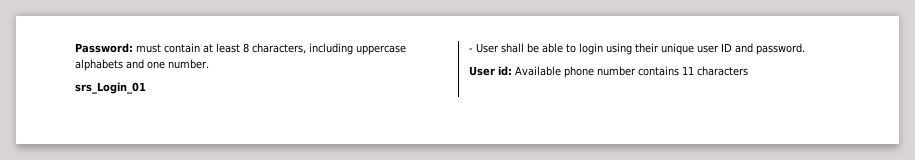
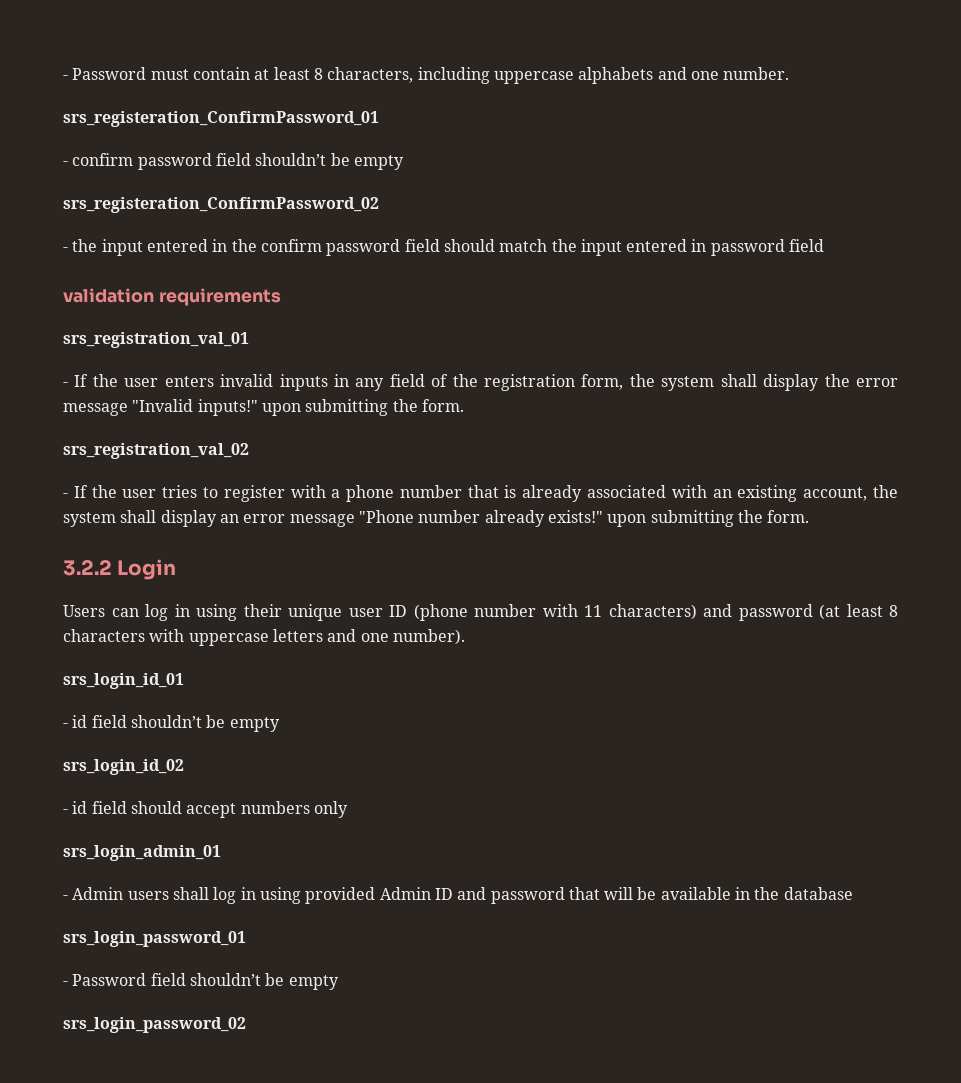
[75,43,133,53] Password: -> [63,67,147,80] - Password
[75,82,146,94] [469,43,603,55] srs_Login_01 // - User shall be able to login -> [63,111,379,127] [63,153,404,170] [63,197,379,213] [63,239,825,256] [63,288,281,306] [63,332,249,348] [63,374,899,391] [63,399,464,416] [63,443,249,459] [63,485,898,502] [63,510,810,527] [63,559,177,580] [63,604,190,621] srs_registeration_ConfirmPassword_01 // - confirm password field shouldn’t be empty // srs_registeration_ConfirmPassword_02 // - the input entered in the confirm password field should match the input entered in password field // validation requirements // srs_registration_val_01 // - If the user enters invalid inputs in any field of the registration form, the system shall display the error message "Invalid inputs!" upon submitting the form. // srs_registration_val_02 // - If the user tries to register with a phone number that is already associated with an existing account, the system shall display an error message "Phone number already exists!" upon submitting the form. // 3.2.2 Login // Users can log in
[735,43,805,55] [469,66,748,78] and password. // User id: Available phone number contains 11 characters -> [413,604,898,621] [63,629,465,646] [63,673,184,689] [63,715,280,732] [63,759,184,775] [63,801,348,818] [63,845,221,861] [63,887,853,904] [63,931,246,947] [63,973,339,990] [63,1017,246,1033] (phone number with 11 characters) and password (at least 8 characters with uppercase letters and one number). // srs_login_id_01 // - id field shouldn’t be empty // srs_login_id_02 // - id field should accept numbers only // srs_login_admin_01 // - Admin users shall log in using provided Admin ID and password that will be available in the database // srs_login_password_01 // - Password field shouldn’t be empty // srs_login_password_02

